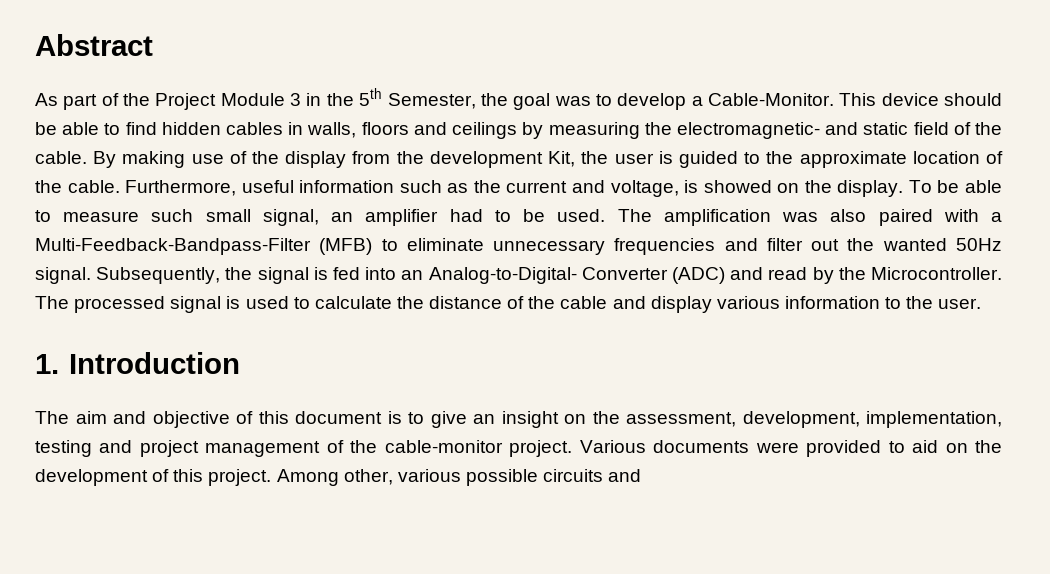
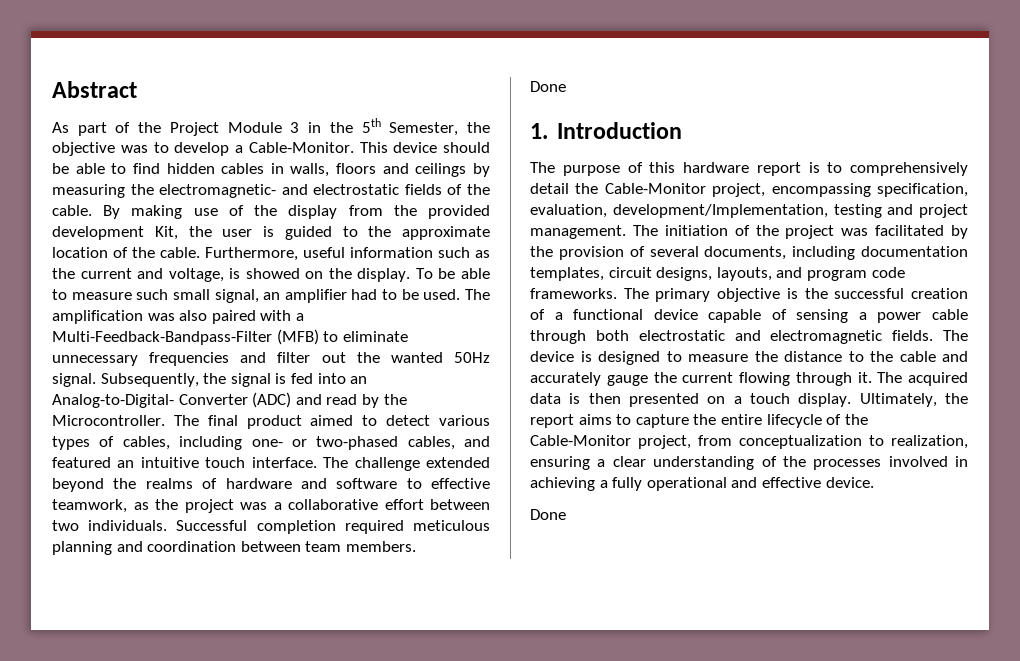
[513,93,551,110] goal -> [52,142,115,156] objective
[863,122,949,135] static field -> [313,184,442,195] electrostatic fields
(424, 157) none -> [428,205,491,219] provided
[74,296,982,313] [35,352,241,374] [35,411,1002,428] [35,440,1003,457] [35,469,642,486] processed signal is used to calculate the distance of the cable and display various information to the user. // 1. Introduction // The aim and objective of this document is to give an insight on the assessment, development, implementation, testing and project management of the cable-monitor project. Various documents were provided to aid on the development of this project. Among other, various possible circuits and -> [207,415,490,429] [52,436,490,450] [52,457,490,471] [52,478,490,492] [52,499,490,513] [52,520,490,534] [52,541,416,555] [530,81,566,92] [530,122,682,139] [530,162,968,176] [530,183,968,197] [530,204,968,218] [530,225,968,239] [530,246,968,260] [530,267,905,281] [530,288,968,302] [530,309,968,323] [530,330,968,344] [530,351,968,365] [530,372,968,386] [530,393,968,407] [530,414,868,428] [530,435,968,449] [530,456,968,470] [530,477,874,491] [530,509,566,520] final product aimed to detect various types of cables, including one- or two-phased cables, and featured an intuitive touch interface. The challenge extended beyond the realms of hardware and software to effective teamwork, as the project was a collaborative effort between two individuals. Successful completion required meticulous planning and coordination between team members. // Done // 1. Introduction // The purpose of this hardware report is to comprehensively detail the Cable-Monitor project, encompassing specification, evaluation, development/Implementation, testing and project management. The initiation of the project was facilitated by the provision of several documents, including documentation templates, circuit designs, layouts, and program code frameworks. The primary objective is the successful creation of a functional device capable of sensing a power cable through both electrostatic and electromagnetic fields. The device is designed to measure the distance to the cable and accurately gauge the current flowing through it. The acquired data is then presented on a touch display. Ultimately, the report aims to capture the entire lifecycle of the Cable-Monitor project, from conceptualization to realization, ensuring a clear understanding of the processes involved in achieving a fully operational and effective device. // Done

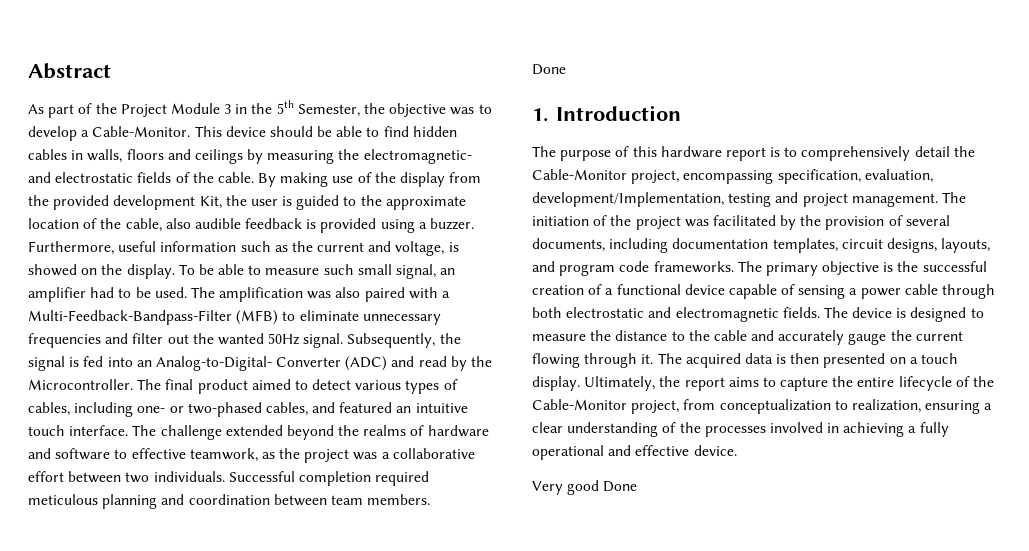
[160,247,200,258] cable. -> [125,218,475,233] cable, also audible feedback is provided using a buzzer.
(874, 482) none -> [532,480,600,495] Very good

